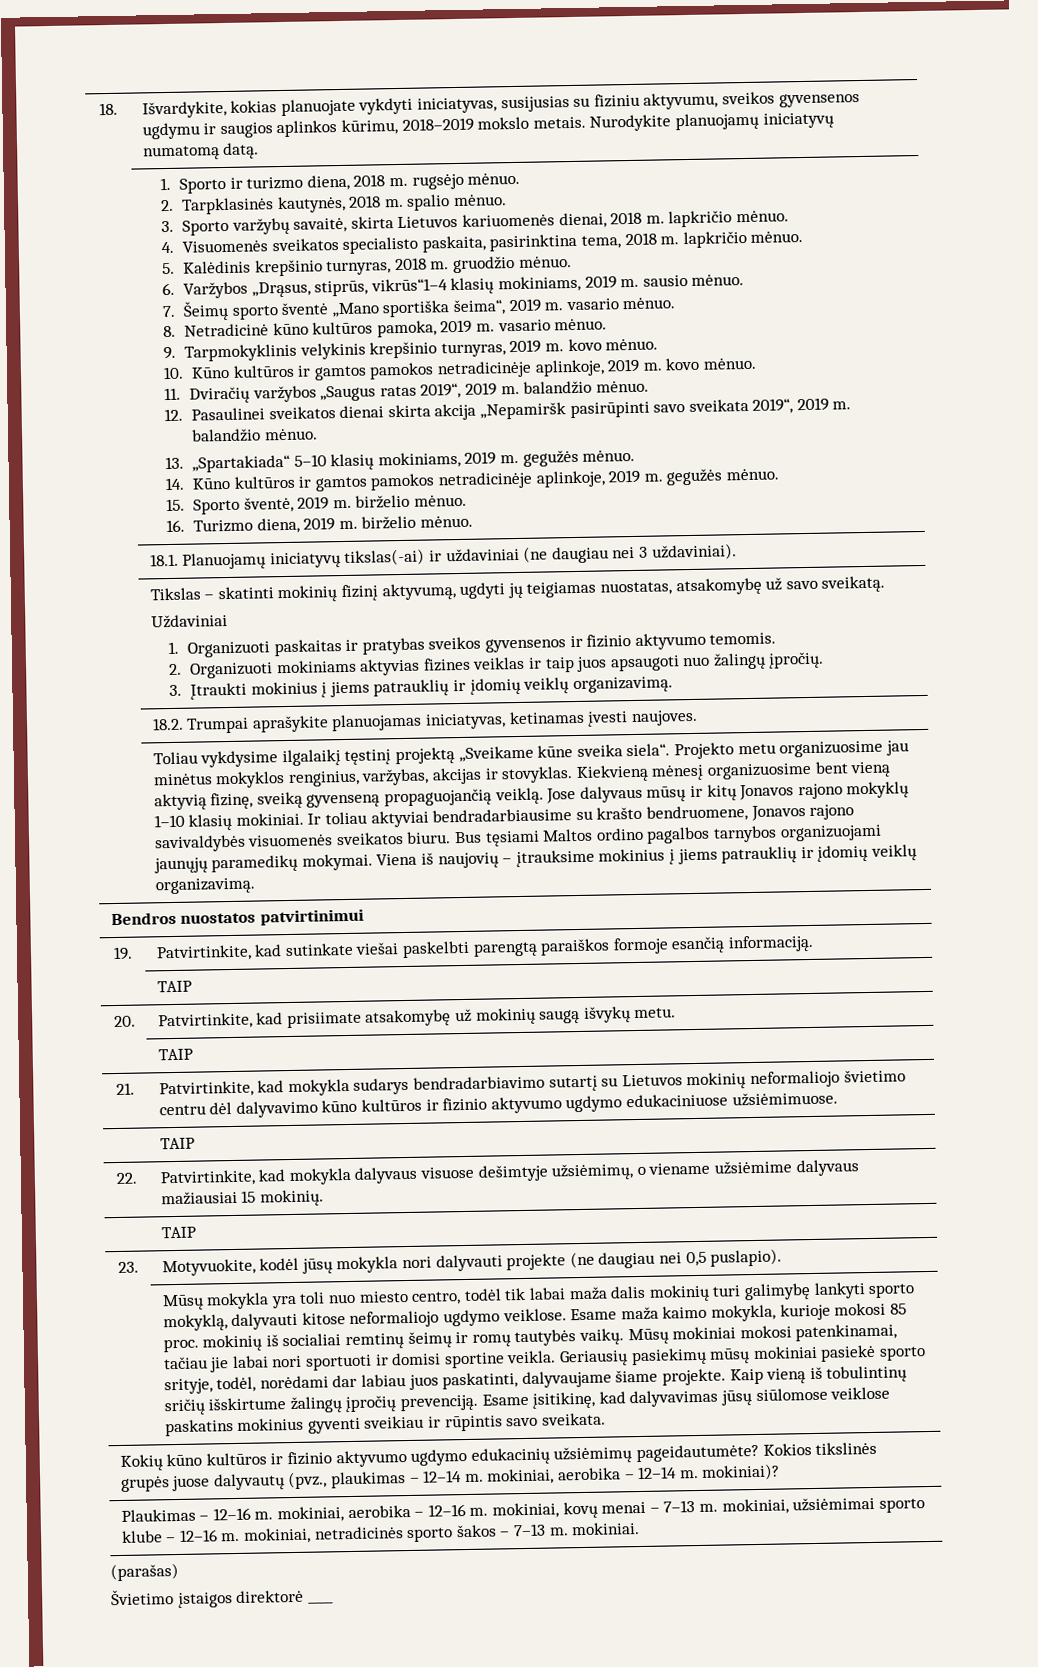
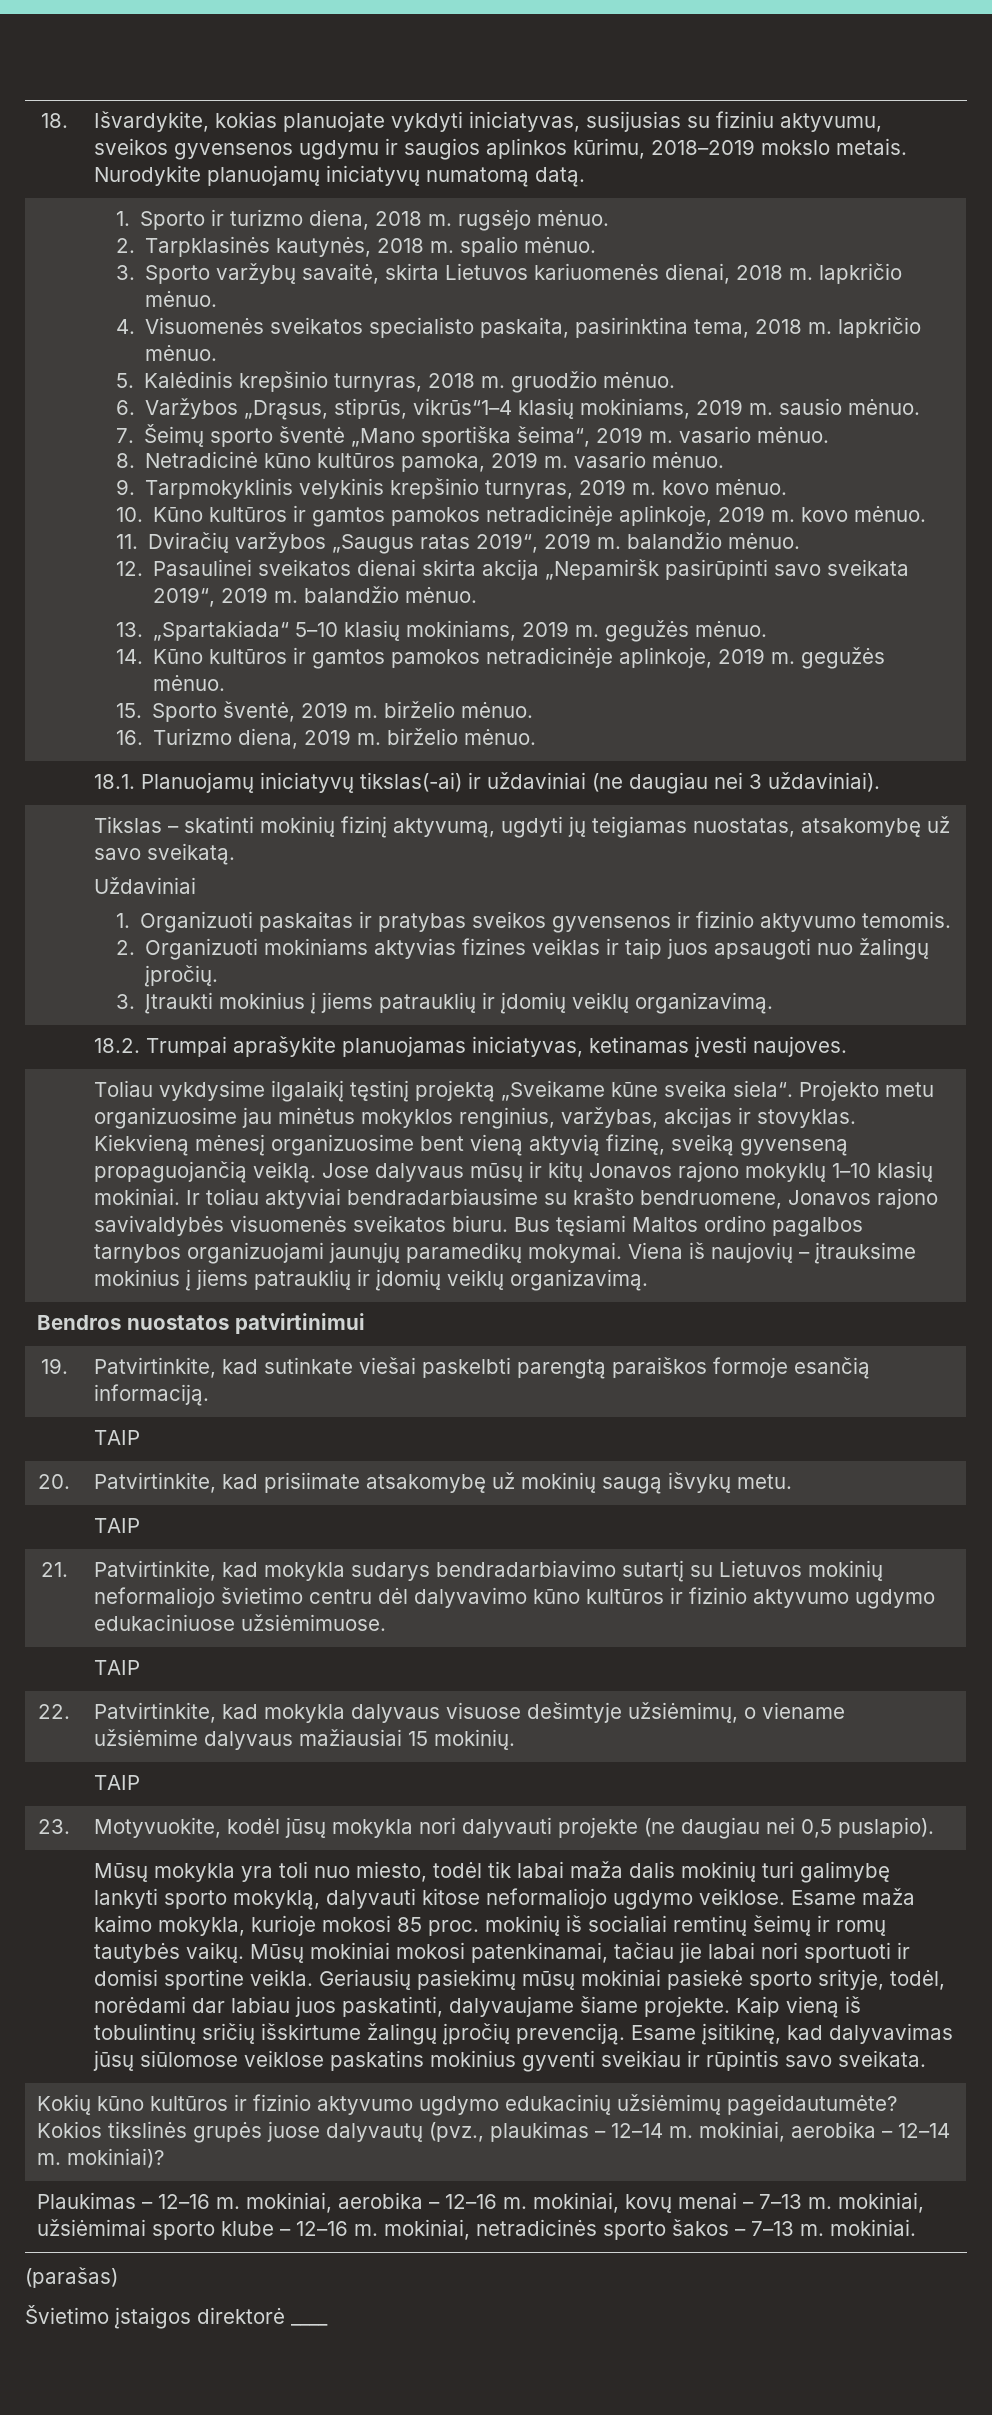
[358,1290,462,1305] miesto centro, -> [356,1861,428,1882] miesto,

